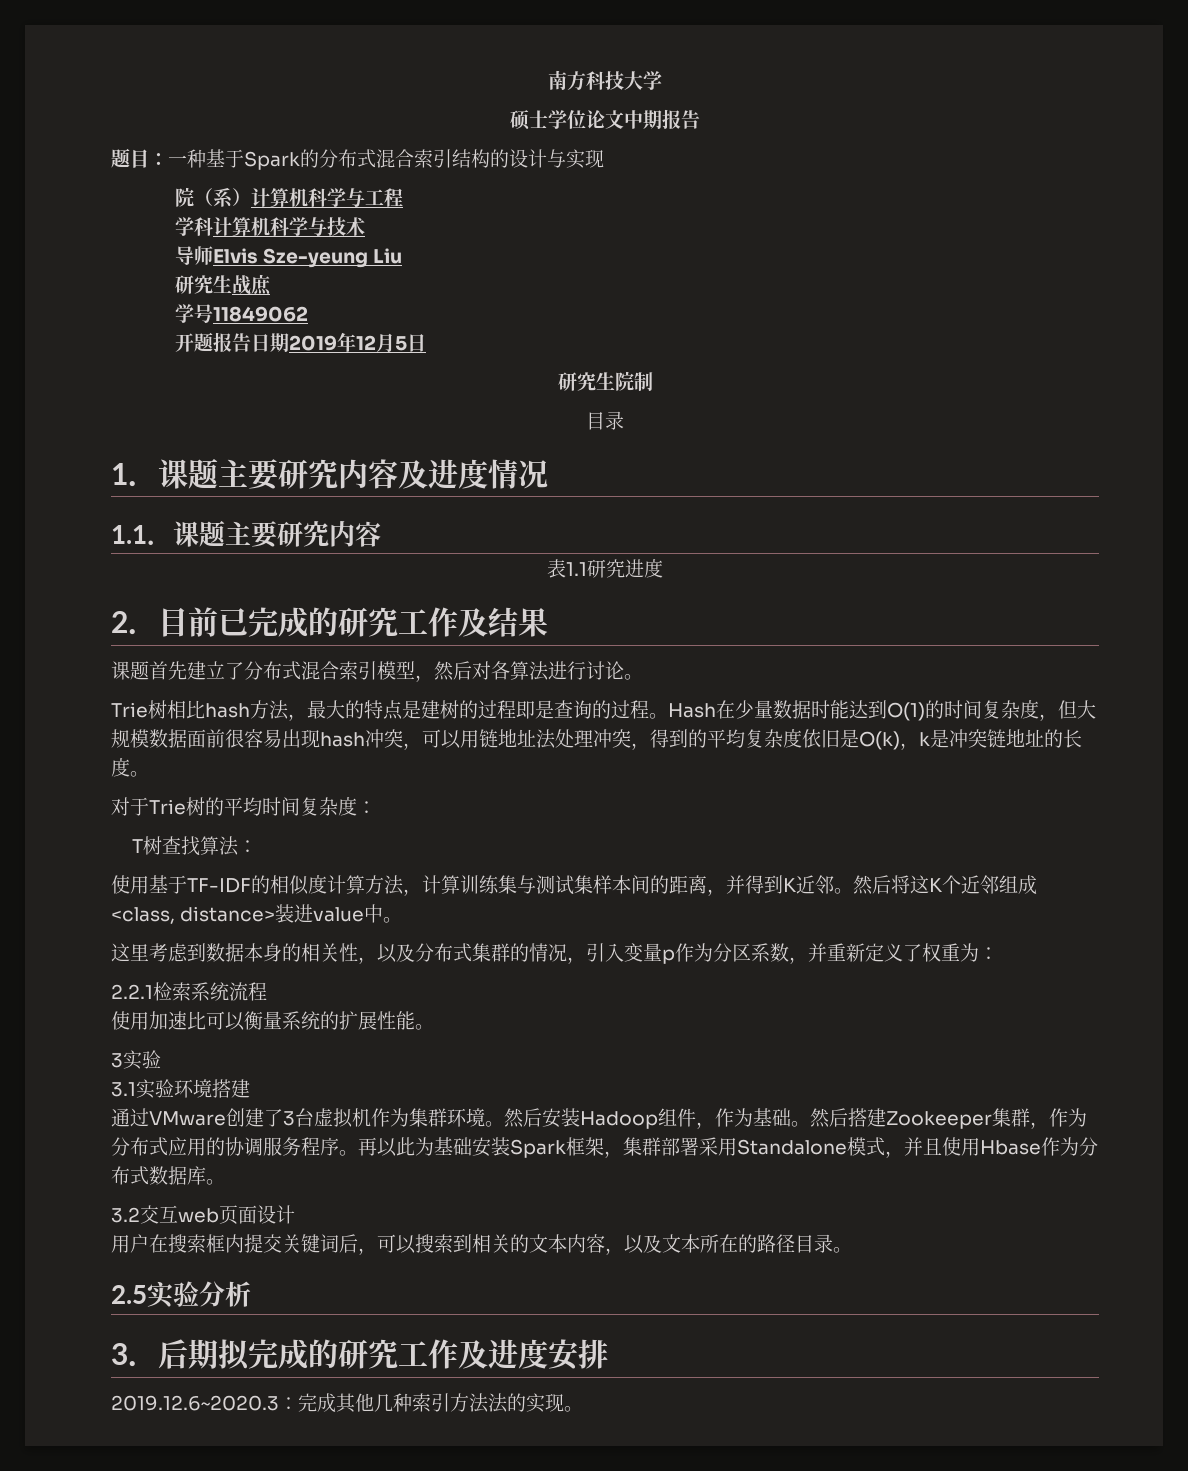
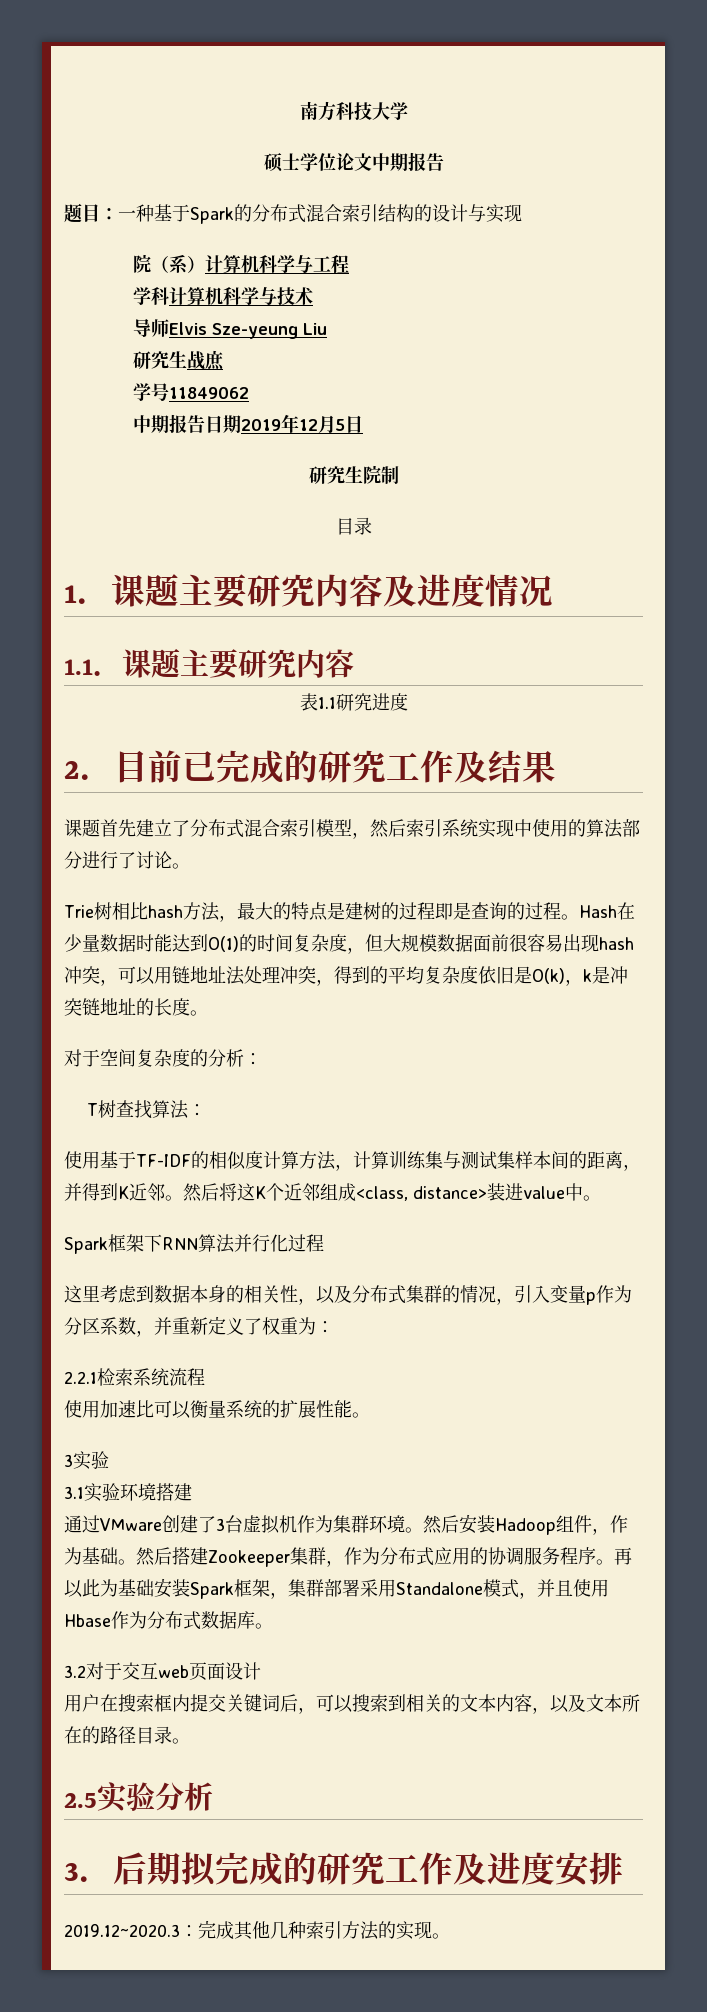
[174,332,213,352] 开题 -> [133,415,170,433] 中期
[472,661,586,681] 对各算法进行 -> [406,819,640,838] [64,851,136,869] 索引系统实现中使用的算法部分进行了
[149,797,357,816] Trie树的平均时间复杂度 -> [100,1049,244,1067] 空间复杂度的分析
(403, 920) none -> [64,1234,324,1254] // Spark框架下RNN算法并行化过程
(140, 1215) none -> [86,1662,122,1680] 对于
[111,1395,279,1411] 2019.12.6~2020.3 -> [64,1924,180,1937] 2019.12~2020.3
[488,1393,508,1413] 法 -> (379, 1930) none

